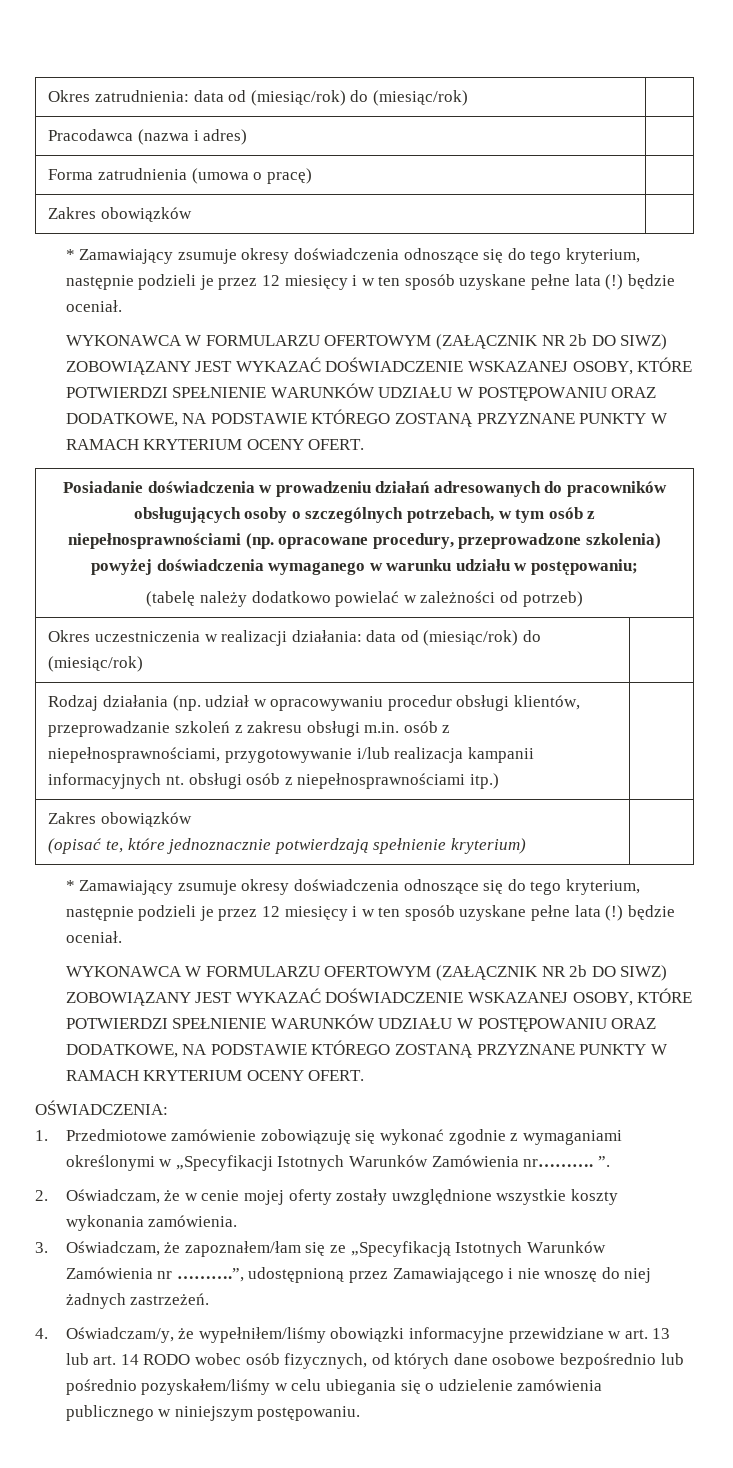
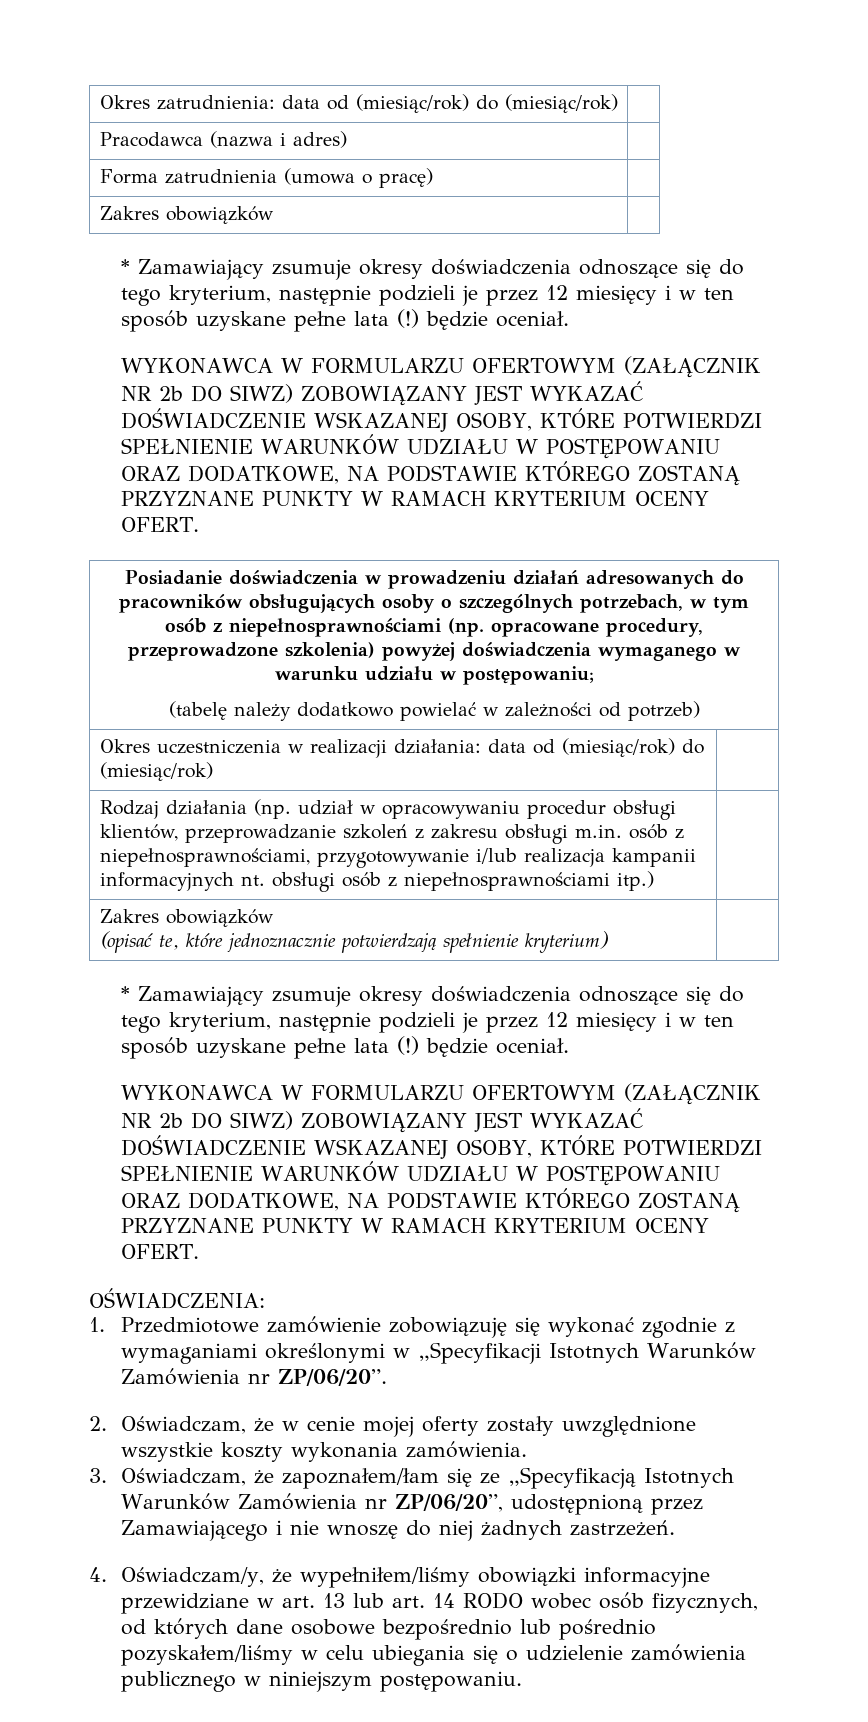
[523,1156,610,1167] nr………. ”. -> [247,1369,387,1386] nr ZP/06/20”.
[176,1268,244,1282] ……….”, -> [394,1494,503,1512] ZP/06/20”,

